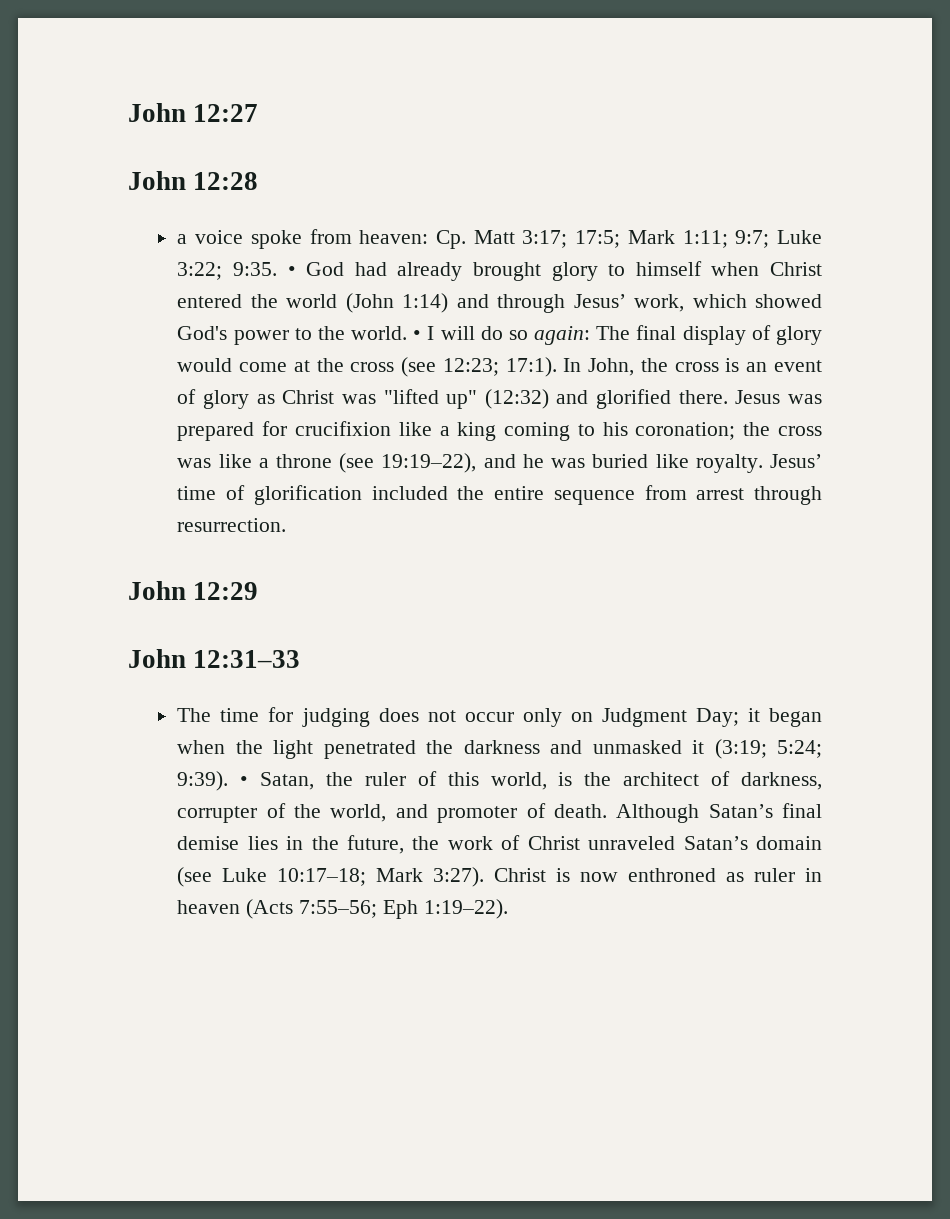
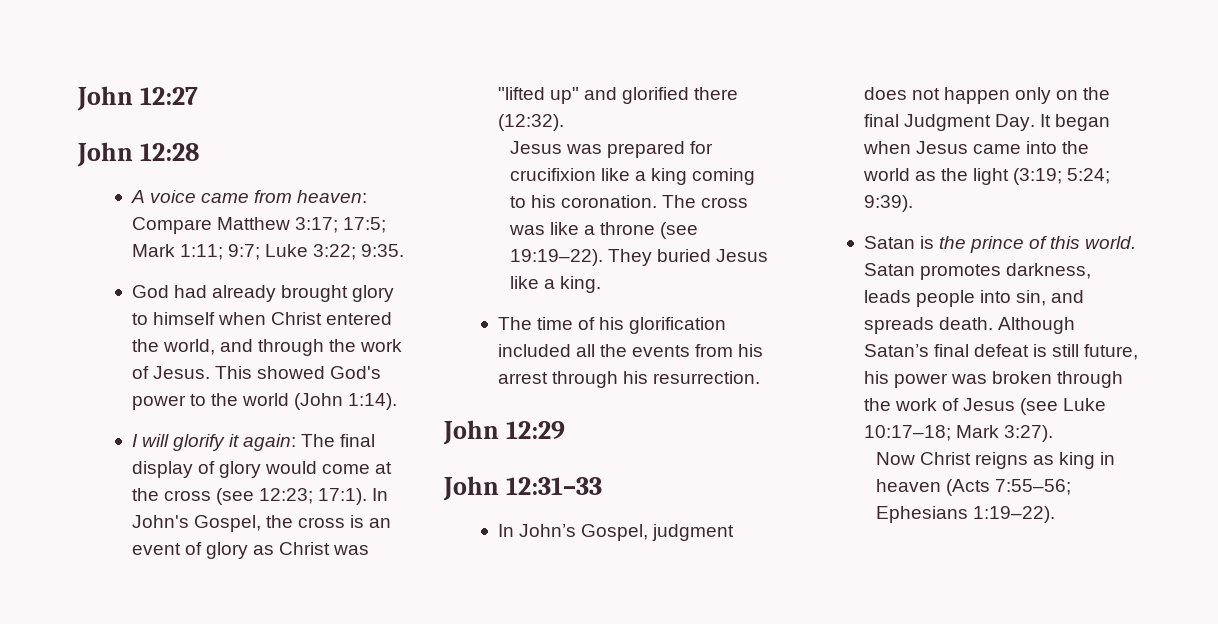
[177,229,515,249] a voice spoke from heaven: Cp. Matt -> [130,190,368,203] [131,217,290,234] A voice came from heaven: Compare Matthew
[287,266,296,276] • -> (405, 250) //
[286,293,747,313] world (John 1:14) and through Jesus’ work, which -> [162,339,403,356] [131,366,252,379] world, and through the work of Jesus. This
[351,326,528,340] world. • I will do so -> [242,393,398,410] [131,434,240,451] world (John 1:14). // I will glorify it
[588,358,635,376] John, -> [131,515,261,532] John's Gospel,
[484,389,549,409] (12:32) -> (579, 95) none
[678,390,728,404] there. -> [694,87,739,100] [497,114,564,131] there (12:32). //
[635,422,771,440] coronation; the -> [560,195,696,208] coronation. The
[381,453,822,473] 19:19–22), and he was buried like royalty. Jesus’ -> [509,249,768,266] [509,276,601,293] [497,317,532,330] 19:19–22). They buried Jesus like a king. // The
(246, 492) none -> [599,317,625,330] his
[457,485,687,505] the entire sequence from -> [575,344,764,357] all the events from his
(822, 495) none -> [622,371,648,384] his
[177,707,370,727] The time for judging -> [497,524,735,541] In John’s Gospel, judgment
[464,712,514,722] occur -> [943,87,1010,104] happen
[601,708,822,727] [177,739,822,759] [177,771,822,791] [177,803,822,823] [177,835,822,854] Judgment Day; it began when the light penetrated the darkness and unmasked it (3:19; 5:24; 9:39). • Satan, the ruler of this world, is the architect of darkness, corrupter of the world, and promoter of death. Although Satan’s final demise lies in the future, the work of Christ unraveled Satan’s domain -> [1083,87,1111,100] [863,114,1111,131] [862,141,1090,154] [862,168,1111,185] [863,195,913,212] [863,236,1137,253] [863,263,1091,280] [863,290,1085,307] [863,317,1075,334] [863,344,1139,360] [863,371,1124,388] [863,398,1016,411] the final Judgment Day. It began when Jesus came into the world as the light (3:19; 5:24; 9:39). // Satan is the prince of this world. Satan promotes darkness, leads people into sin, and spreads death. Although Satan’s final defeat is still future, his power was broken through the work of Jesus
[494,868,796,882] Christ is now enthroned as ruler -> [875,452,1096,469] // Now Christ reigns as king
[382,900,418,919] Eph -> [875,506,968,523] Ephesians

